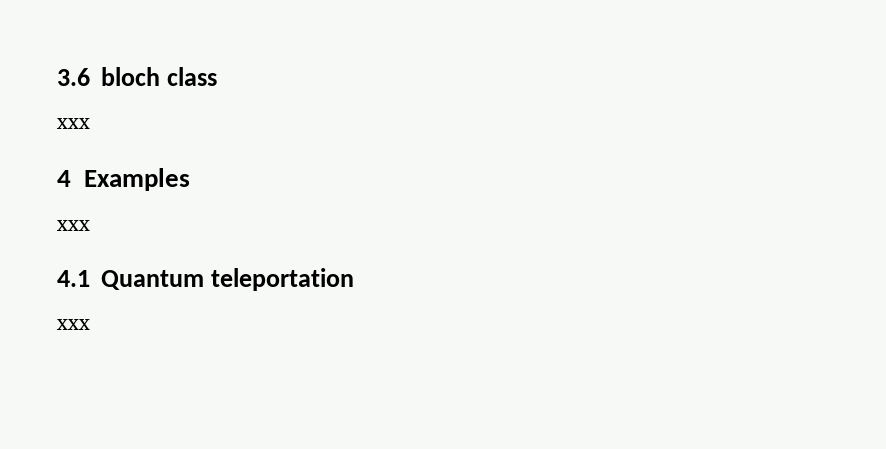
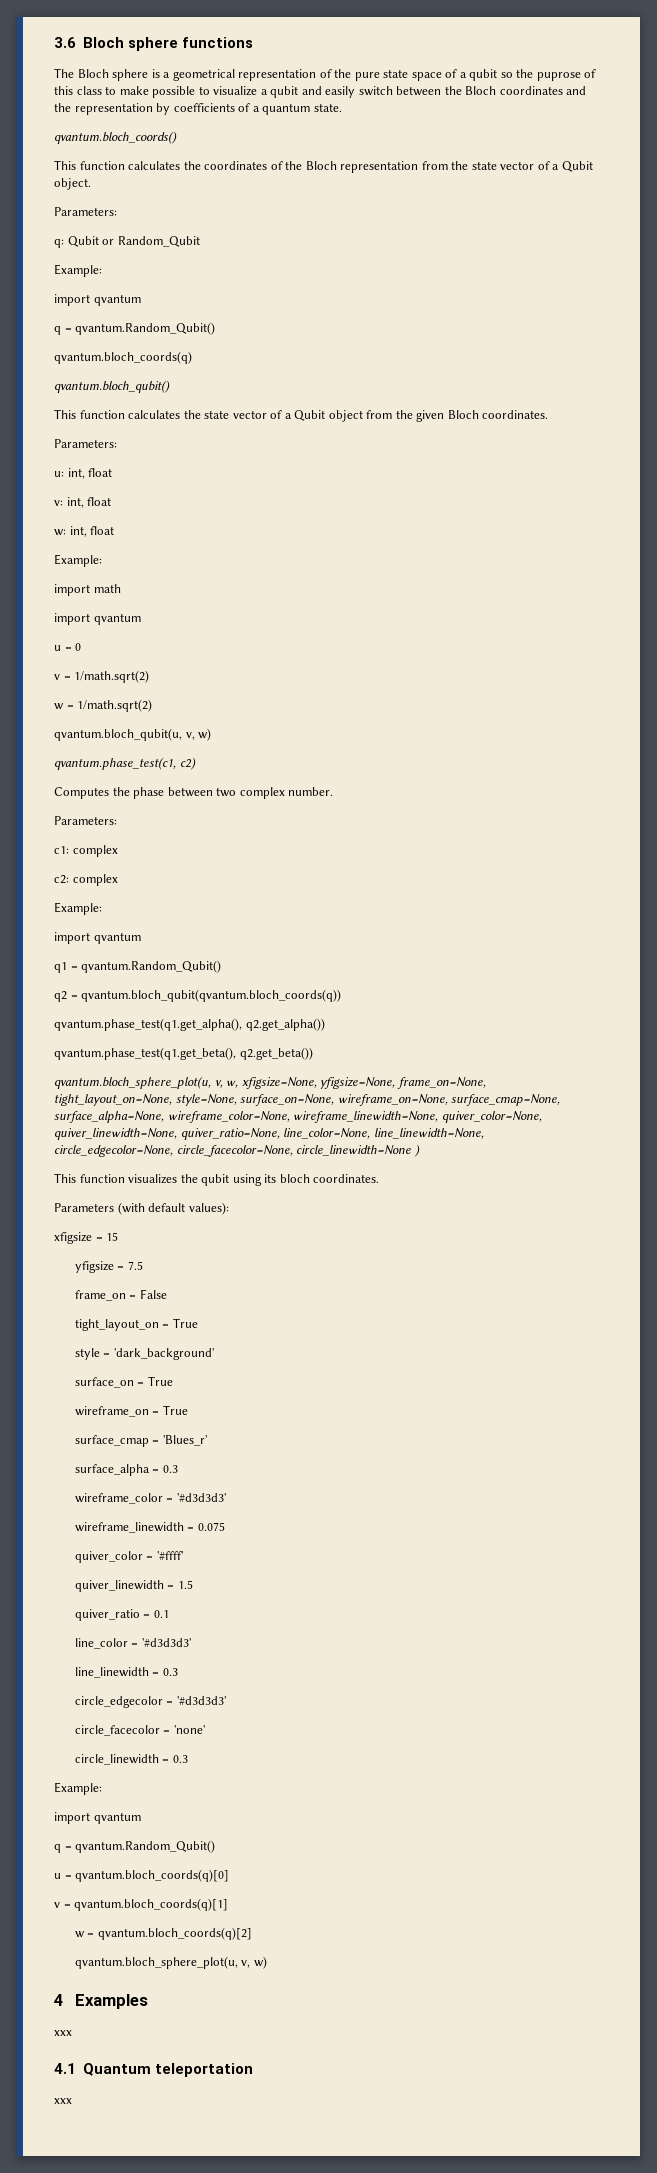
[101,67,217,86] [56,118,90,129] bloch class // xxx -> [82,37,253,51] [54,68,597,81] [54,86,587,98] [54,103,342,115] [54,131,177,144] [54,160,593,173] [54,178,91,190] [54,207,117,216] [54,236,200,248] [54,264,102,277] [54,294,141,306] [54,322,216,335] [54,351,192,364] [54,380,170,393] [54,409,549,422] [54,439,117,448] [54,468,113,479] [54,497,112,508] [54,526,115,537] [54,554,102,567] [54,584,121,596] [54,613,141,625] [54,643,82,651] [54,670,150,683] [54,699,153,712] [54,728,212,741] [54,757,196,770] [54,787,334,799] [54,816,117,825] [54,845,118,857] [54,874,118,886] [54,902,102,915] [54,932,141,944] [54,960,222,973] [54,989,342,1002] [54,1018,325,1031] [54,1047,313,1060] [54,1076,486,1089] [54,1094,561,1106] [54,1111,542,1123] [54,1128,484,1140] [54,1144,420,1157] [54,1173,380,1186] [54,1202,229,1215] [54,1232,119,1244] [74,1261,143,1273] [74,1289,167,1301] [74,1318,198,1331] [74,1348,214,1360] [74,1376,173,1388] [74,1405,188,1417] [74,1435,207,1447] [74,1464,178,1476] [74,1493,226,1504] [74,1522,225,1533] [74,1551,183,1563] [74,1580,193,1592] [74,1609,169,1621] [74,1638,191,1649] [74,1667,178,1678] [74,1696,226,1708] [74,1725,205,1736] [74,1754,188,1765] [54,1782,102,1795] [54,1812,141,1824] [54,1840,216,1853] [54,1869,230,1882] [54,1898,229,1911] [74,1927,252,1940] [74,1956,267,1969] Bloch sphere functions // The Bloch sphere is a geometrical representation of the pure state space of a qubit so the puprose of this class to make possible to visualize a qubit and easily switch between the Bloch coordinates and the representation by coefficients of a quantum state. // qvantum.bloch_coords() // This function calculates the coordinates of the Bloch representation from the state vector of a Qubit object. // Parameters: // q: Qubit or Random_Qubit // Example: // import qvantum // q = qvantum.Random_Qubit() // qvantum.bloch_coords(q) // qvantum.bloch_qubit() // This function calculates the state vector of a Qubit object from the given Bloch coordinates. // Parameters: // u: int, float // v: int, float // w: int, float // Example: // import math // import qvantum // u = 0 // v = 1/math.sqrt(2) // w = 1/math.sqrt(2) // qvantum.bloch_qubit(u, v, w) // qvantum.phase_test(c1, c2) // Computes the phase between two complex number. // Parameters: // c1: complex // c2: complex // Example: // import qvantum // q1 = qvantum.Random_Qubit() // q2 = qvantum.bloch_qubit(qvantum.bloch_coords(q)) // qvantum.phase_test(q1.get_alpha(), q2.get_alpha()) // qvantum.phase_test(q1.get_beta(), q2.get_beta()) // qvantum.bloch_sphere_plot(u, v, w, xfigsize=None, yfigsize=None, frame_on=None, tight_layout_on=None, style=None, surface_on=None, wireframe_on=None, surface_cmap=None, surface_alpha=None, wireframe_color=None, wireframe_linewidth=None, quiver_color=None, quiver_linewidth=None, quiver_ratio=None, line_color=None, line_linewidth=None, circle_edgecolor=None, circle_facecolor=None, circle_linewidth=None ) // This function visualizes the qubit using its bloch coordinates. // Parameters (with default values): // xfigsize = 15 // yfigsize = 7.5 // frame_on = False // tight_layout_on = True // style = 'dark_background' // surface_on = True // wireframe_on = True // surface_cmap = 'Blues_r' // surface_alpha = 0.3 // wireframe_color = '#d3d3d3' // wireframe_linewidth = 0.075 // quiver_color = '#ffff' // quiver_linewidth = 1.5 // quiver_ratio = 0.1 // line_color = '#d3d3d3' // line_linewidth = 0.3 // circle_edgecolor = '#d3d3d3' // circle_facecolor = 'none' // circle_linewidth = 0.3 // Example: // import qvantum // q = qvantum.Random_Qubit() // u = qvantum.bloch_coords(q)[0] // v = qvantum.bloch_coords(q)[1] // w = qvantum.bloch_coords(q)[2] // qvantum.bloch_sphere_plot(u, v, w)

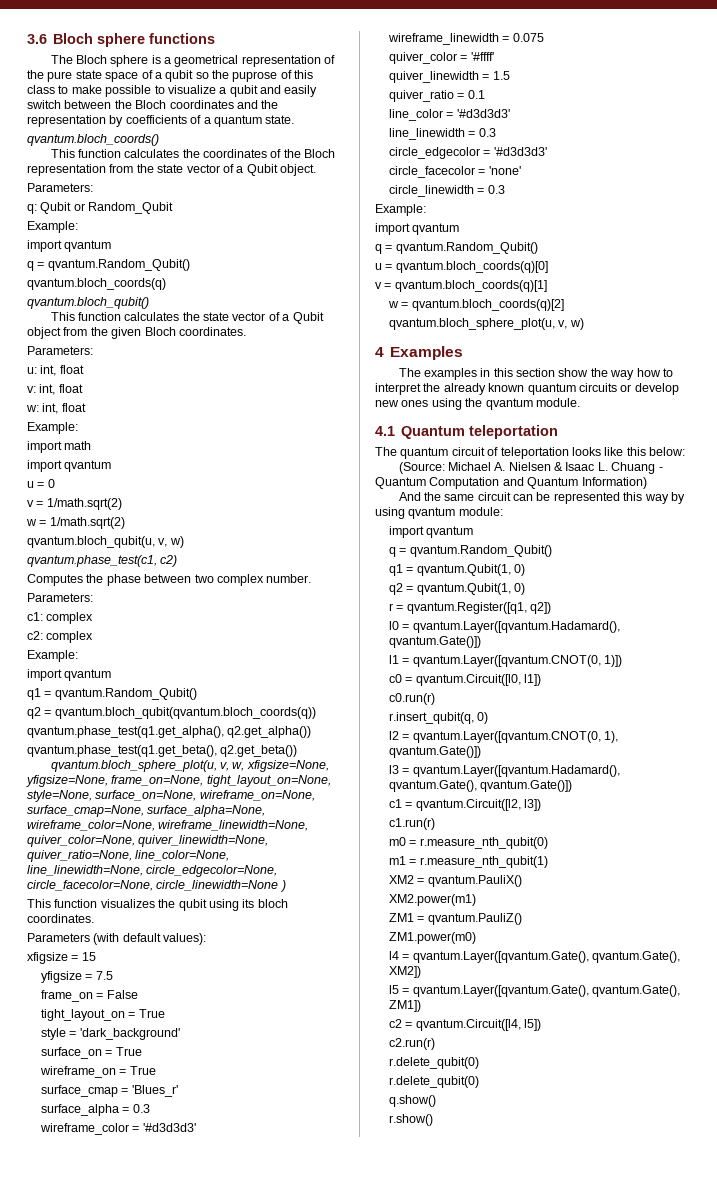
[54,2030,72,2036] [54,2063,253,2077] [54,2098,72,2104] xxx // 4.1 Quantum teleportation // xxx -> [398,368,673,380] [375,383,679,395] [375,398,580,410] [375,425,559,439] [375,447,685,459] [398,462,663,474] [375,477,647,489] [398,492,685,504] [375,507,503,519] [388,526,474,538] [388,545,552,557] [388,564,526,576] [388,583,526,595] [388,602,552,614] [388,621,620,633] [388,636,481,648] [388,655,623,667] [388,674,542,686] [388,693,435,705] [388,712,489,724] [388,731,619,743] [388,746,481,758] [388,765,620,777] [388,780,573,792] [388,799,542,811] [388,818,435,830] [388,837,548,849] [388,856,548,868] [388,875,522,887] [388,894,476,906] [388,913,522,925] [388,932,476,944] [388,951,681,963] [388,966,421,978] [388,985,681,997] [388,1000,421,1012] [388,1019,542,1031] [388,1038,435,1050] [388,1057,479,1069] [388,1076,479,1088] [388,1095,436,1107] [388,1114,433,1126] The examples in this section show the way how to interpret the already known quantum circuits or develop new ones using the qvantum module. // 4.1 Quantum teleportation // The quantum circuit of teleportation looks like this below: // (Source: Michael A. Nielsen & Isaac L. Chuang - Quantum Computation and Quantum Information) // And the same circuit can be represented this way by using qvantum module: // import qvantum // q = qvantum.Random_Qubit() // q1 = qvantum.Qubit(1, 0) // q2 = qvantum.Qubit(1, 0) // r = qvantum.Register([q1, q2]) // l0 = qvantum.Layer([qvantum.Hadamard(), qvantum.Gate()]) // l1 = qvantum.Layer([qvantum.CNOT(0, 1)]) // c0 = qvantum.Circuit([l0, l1]) // c0.run(r) // r.insert_qubit(q, 0) // l2 = qvantum.Layer([qvantum.CNOT(0, 1), qvantum.Gate()]) // l3 = qvantum.Layer([qvantum.Hadamard(), qvantum.Gate(), qvantum.Gate()]) // c1 = qvantum.Circuit([l2, l3]) // c1.run(r) // m0 = r.measure_nth_qubit(0) // m1 = r.measure_nth_qubit(1) // XM2 = qvantum.PauliX() // XM2.power(m1) // ZM1 = qvantum.PauliZ() // ZM1.power(m0) // l4 = qvantum.Layer([qvantum.Gate(), qvantum.Gate(), XM2]) // l5 = qvantum.Layer([qvantum.Gate(), qvantum.Gate(), ZM1]) // c2 = qvantum.Circuit([l4, l5]) // c2.run(r) // r.delete_qubit(0) // r.delete_qubit(0) // q.show() // r.show()

